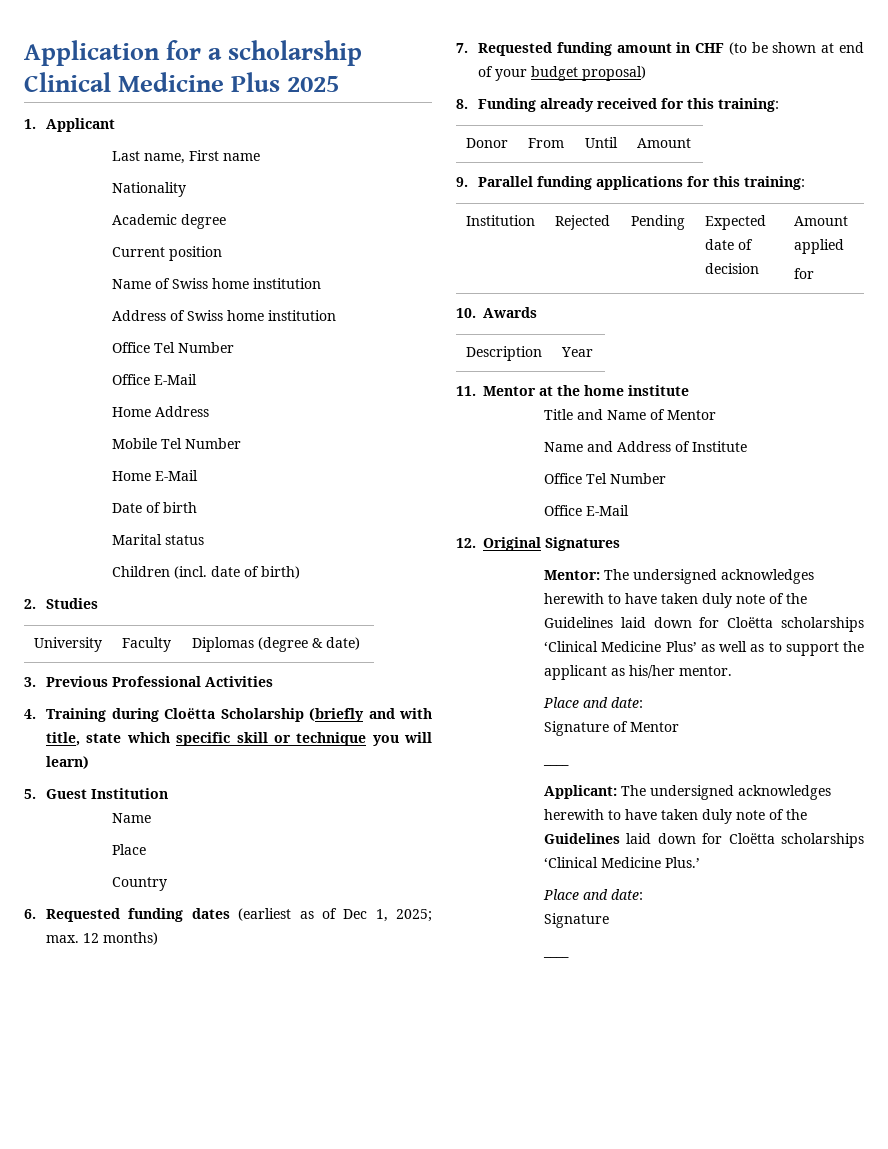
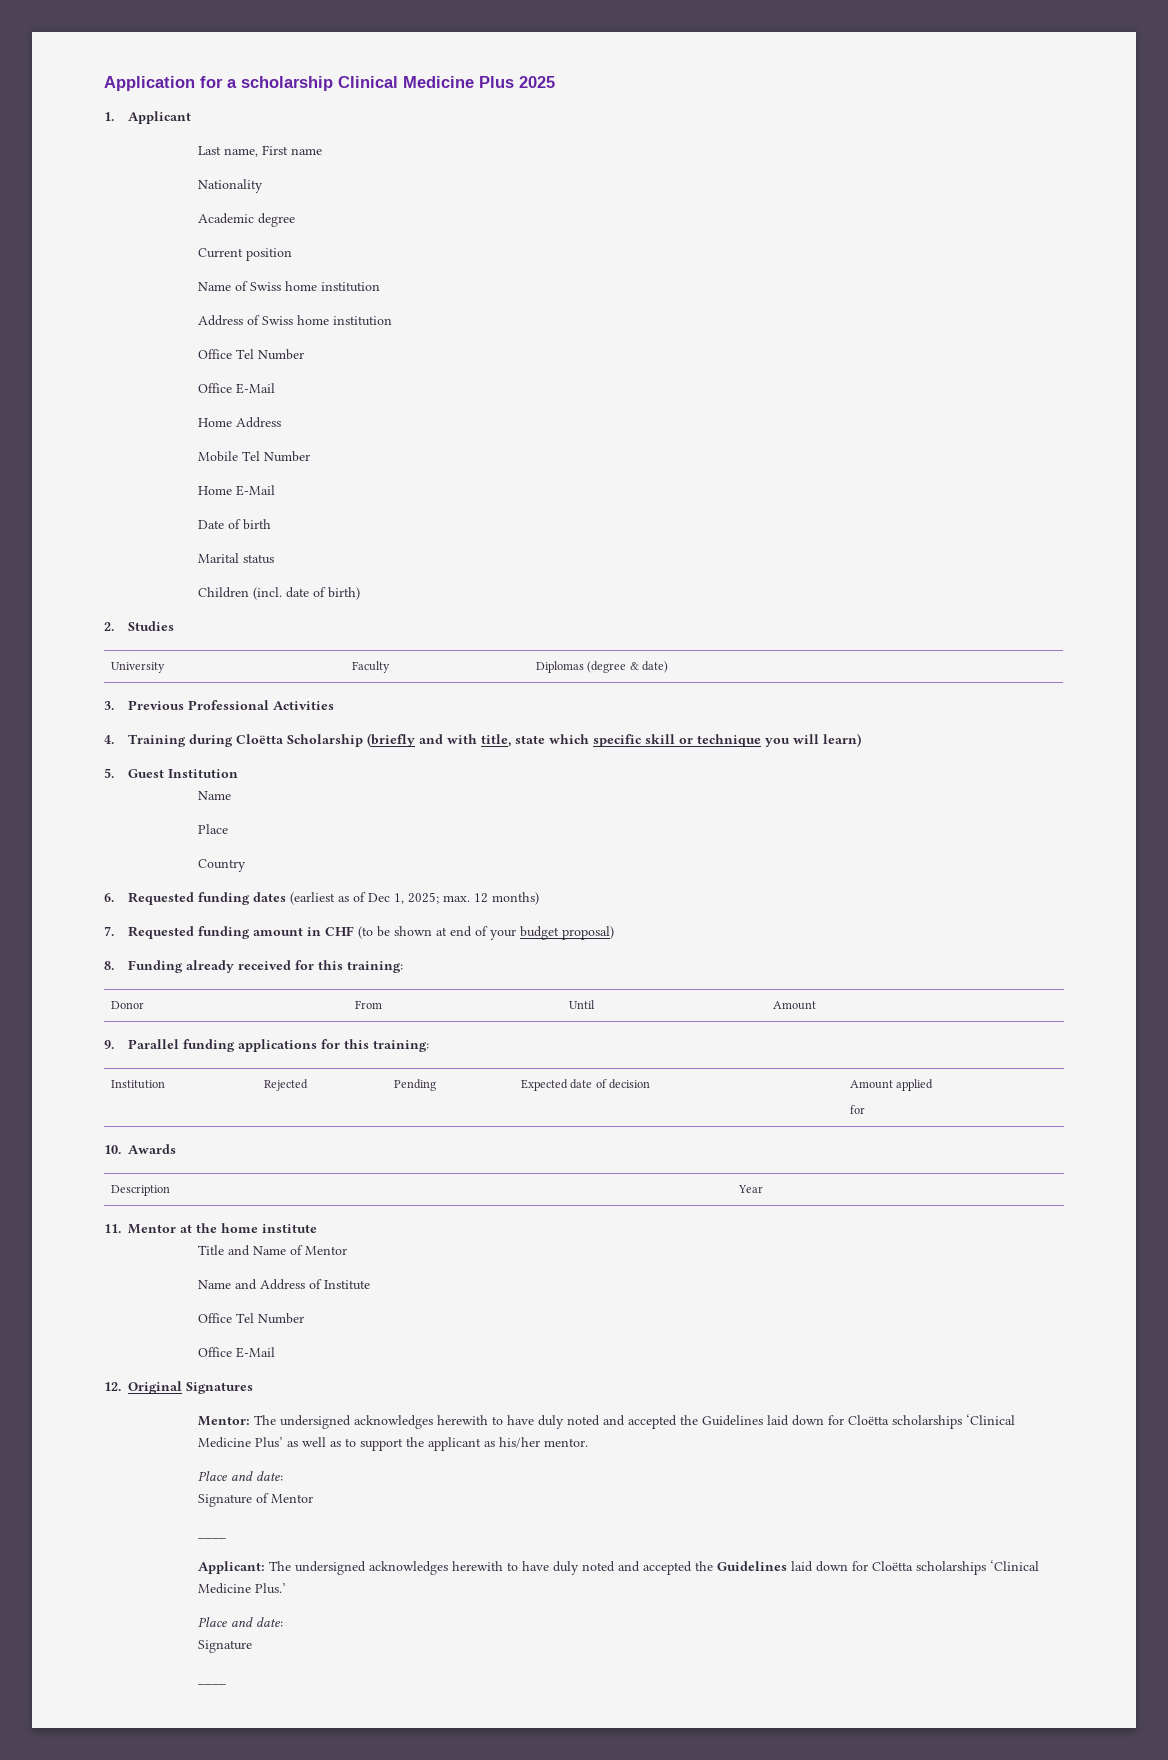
[661,593,785,608] taken duly note of -> [538,1415,678,1429] duly noted and accepted
[661,809,785,824] taken duly note of -> [553,1561,693,1575] duly noted and accepted

